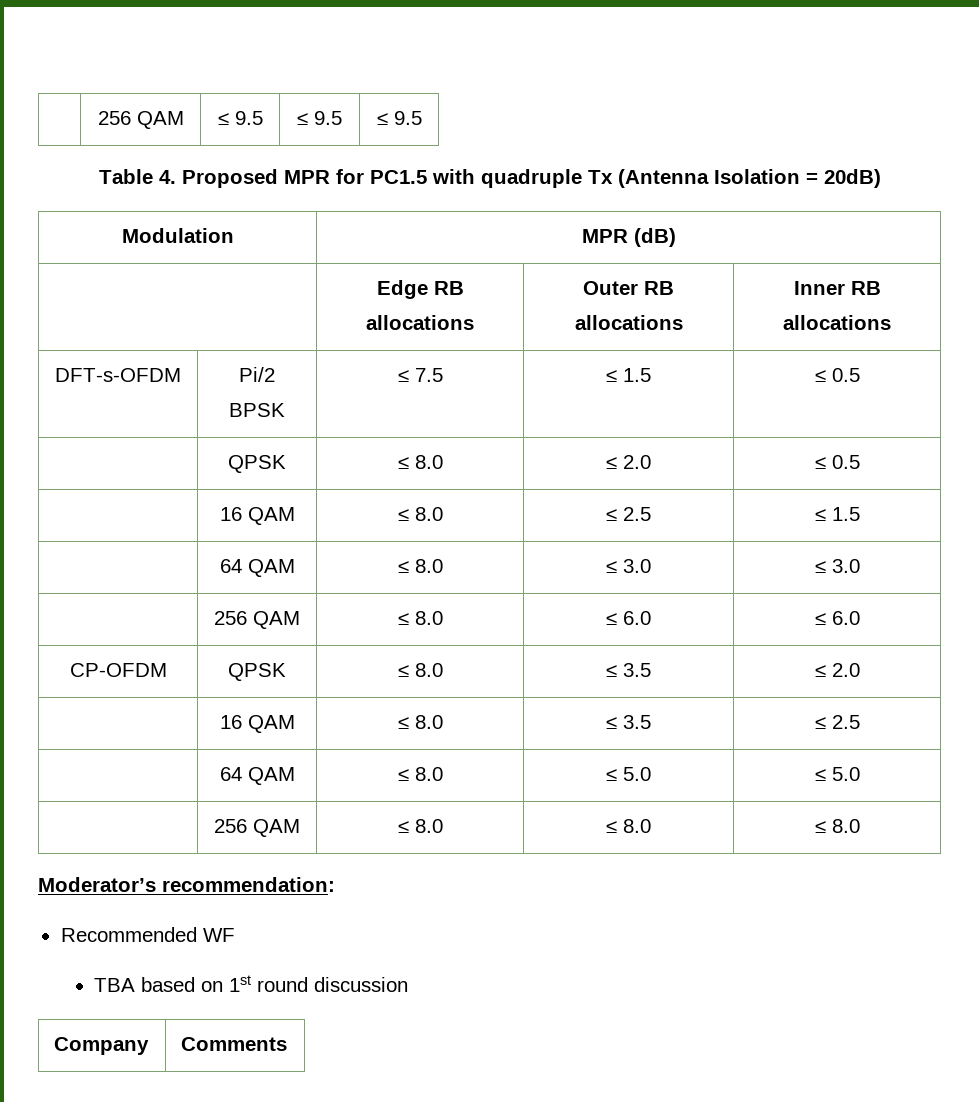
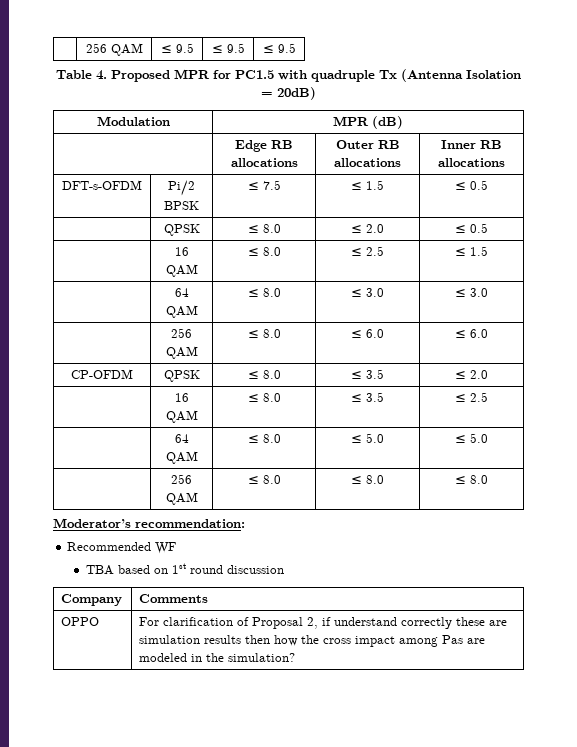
(288, 1044) none -> [61,617,100,626] [139,617,508,629] [139,635,486,647] [139,653,296,662] // OPPO | For clarification of Proposal 2, if understand correctly these are simulation results then how the cross impact among Pas are modeled in the simulation?

